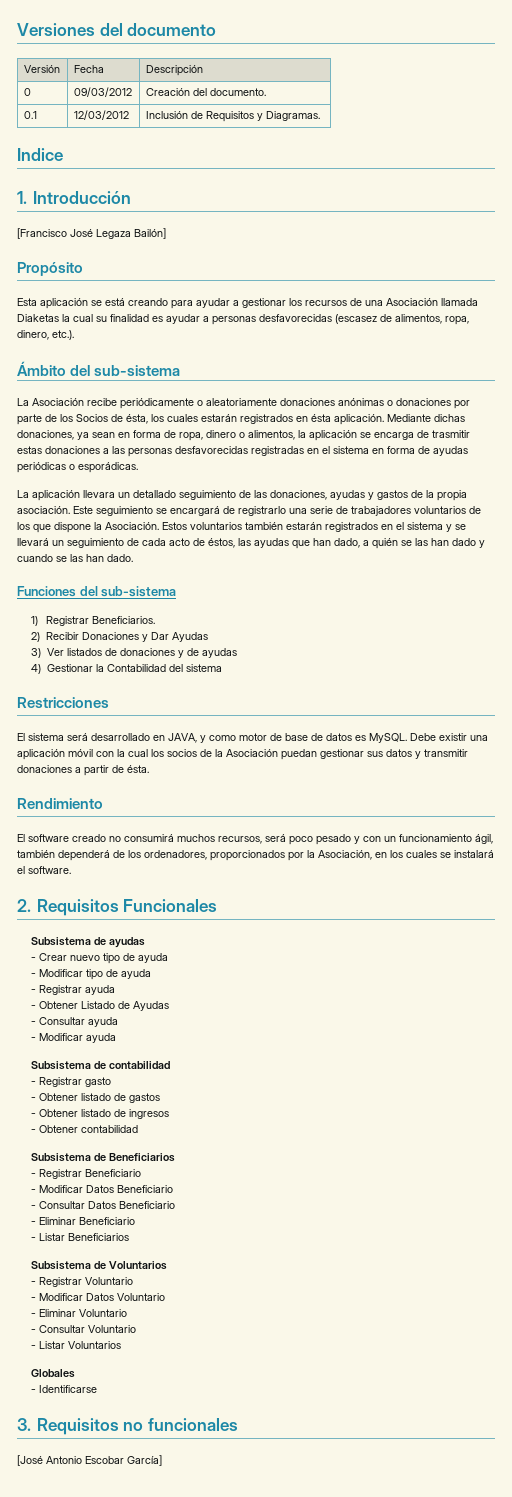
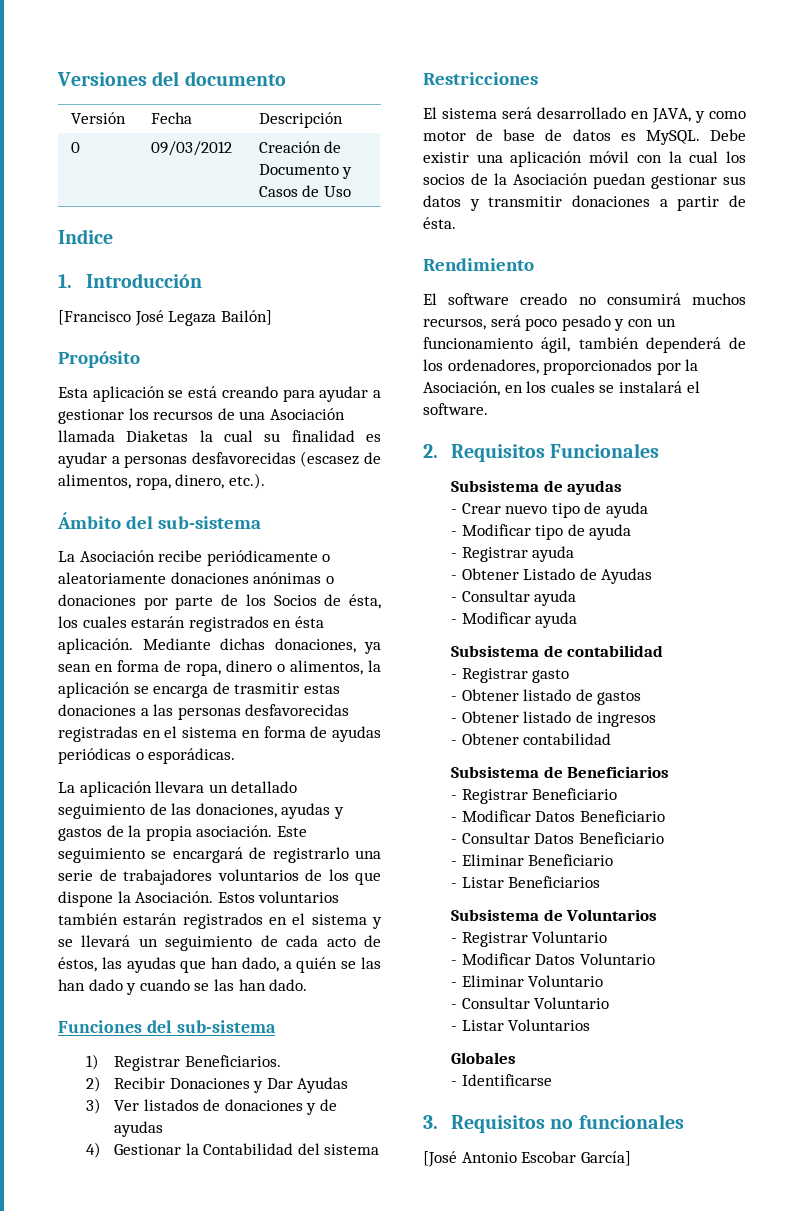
[192,88,266,96] [23,111,37,119] [73,110,129,120] [145,111,320,122] del documento. // 0.1 | 12/03/2012 | Inclusión de Requisitos y Diagramas. -> [324,141,342,153] [258,164,353,179] [258,185,351,197] de Documento y Casos de Uso

